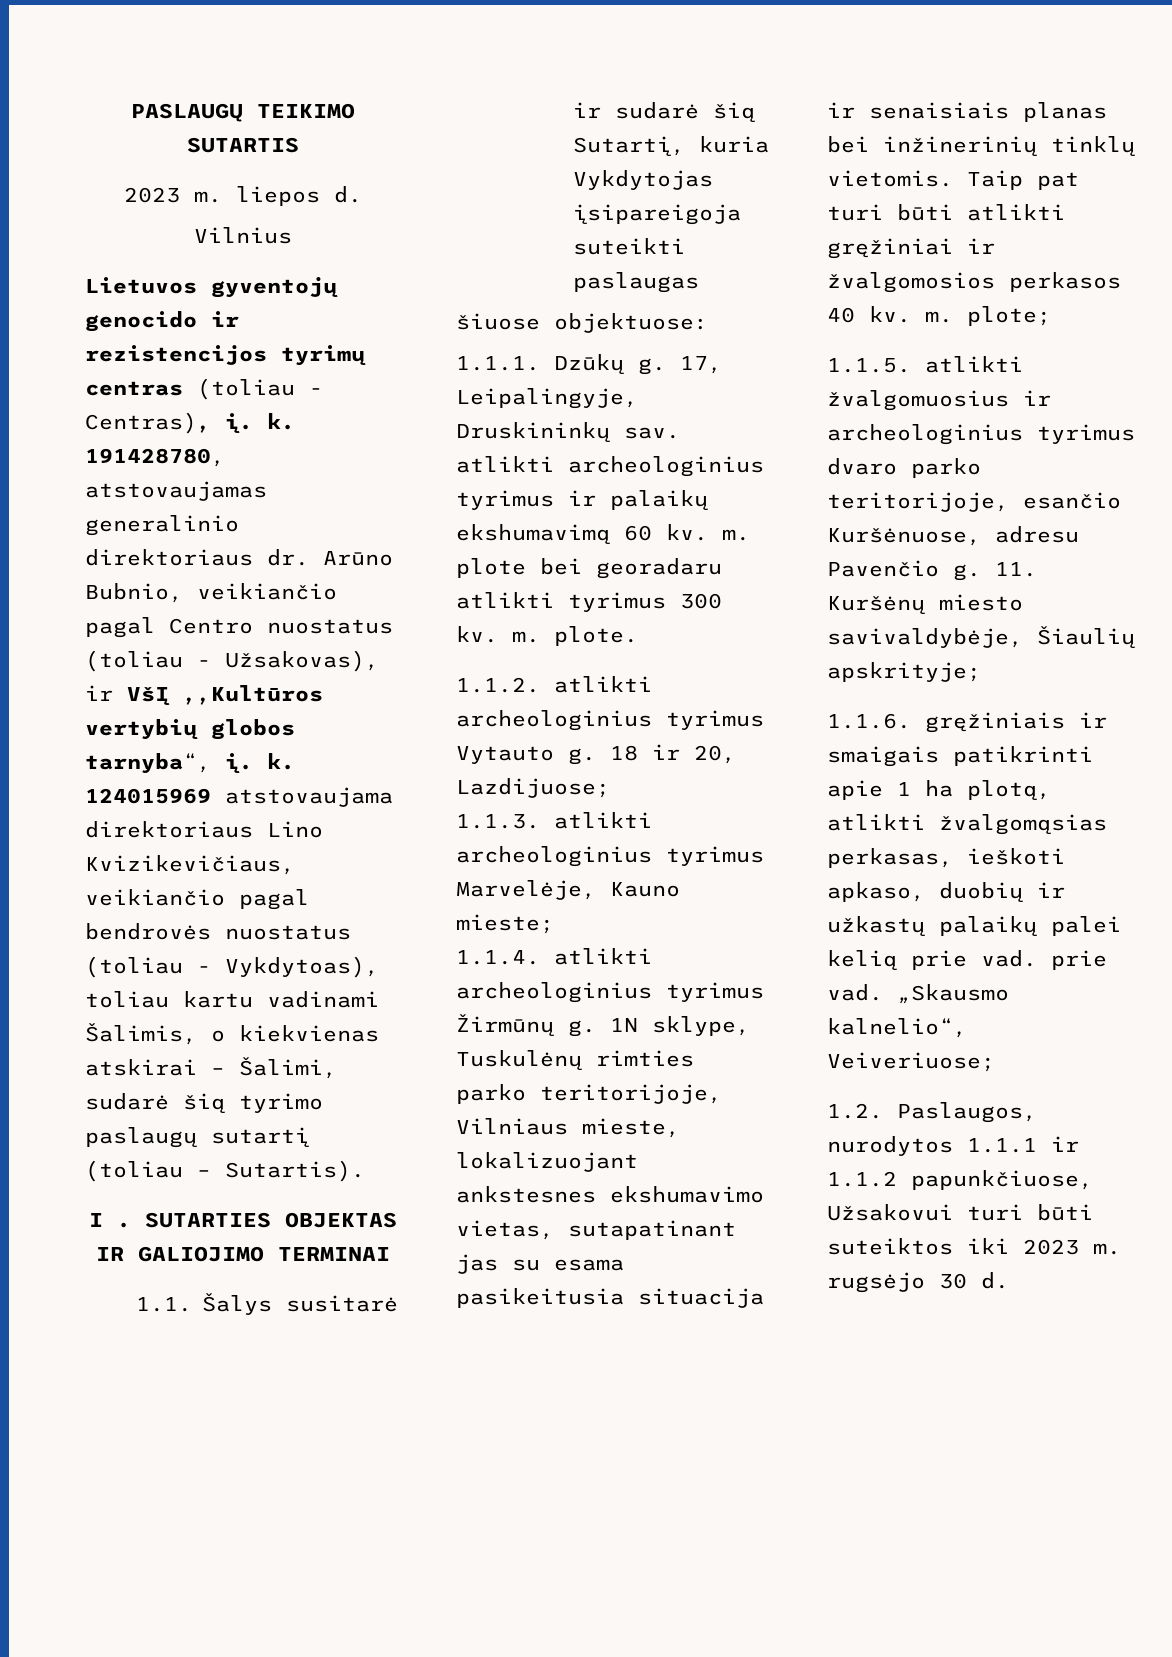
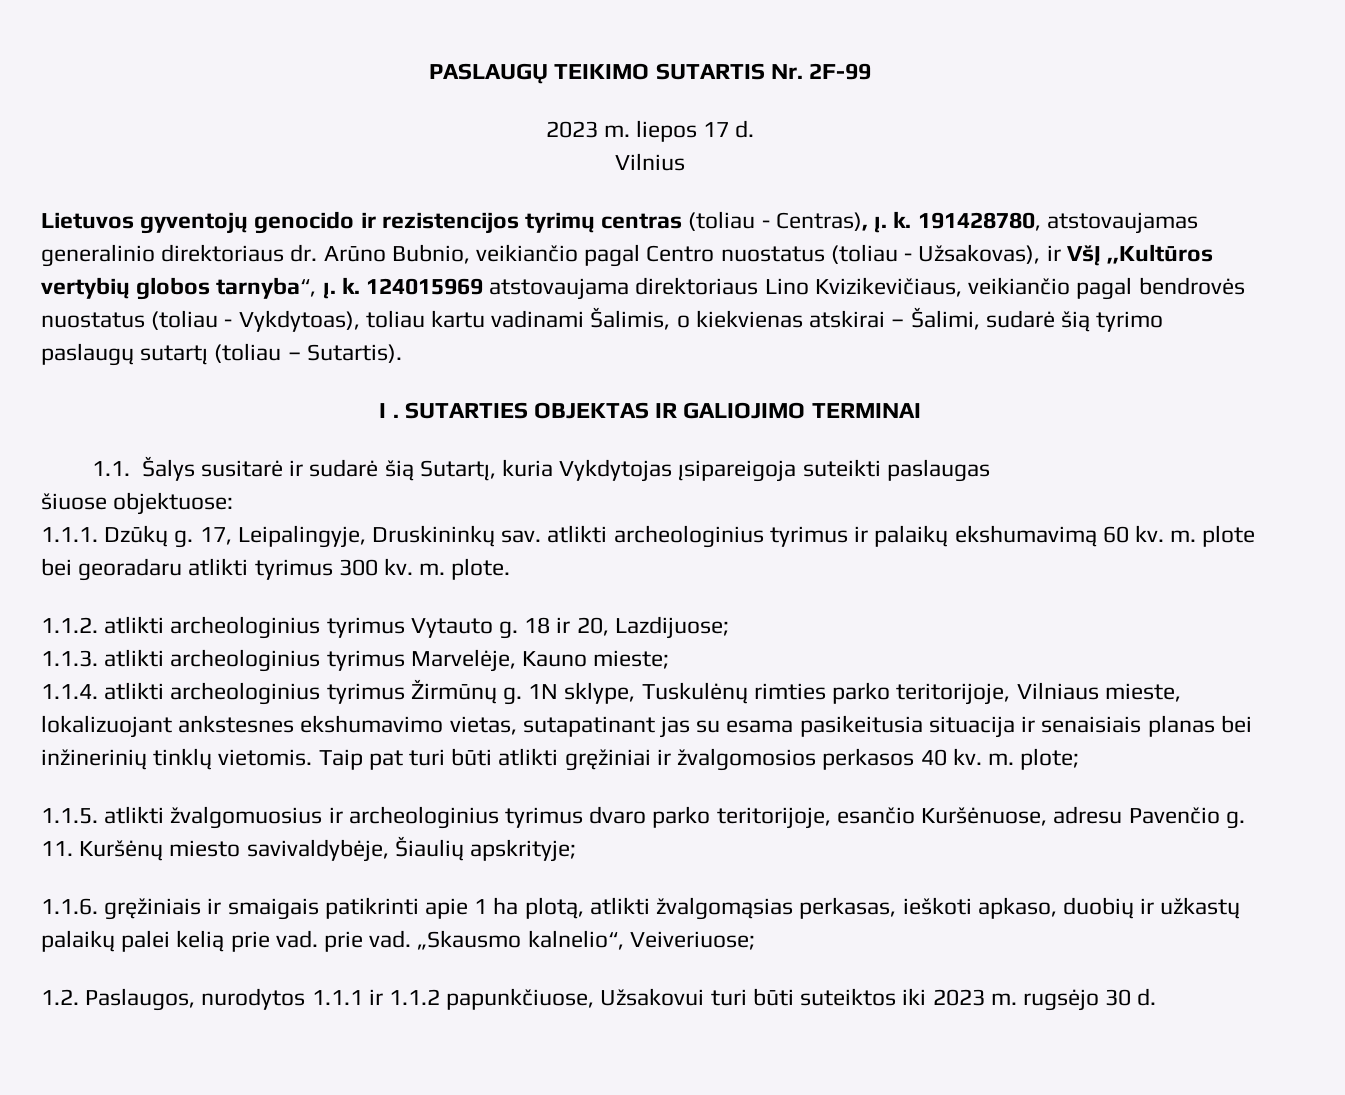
(299, 145) none -> [770,63,871,80] Nr. 2F-99
(320, 196) none -> [703,122,730,137] 17

